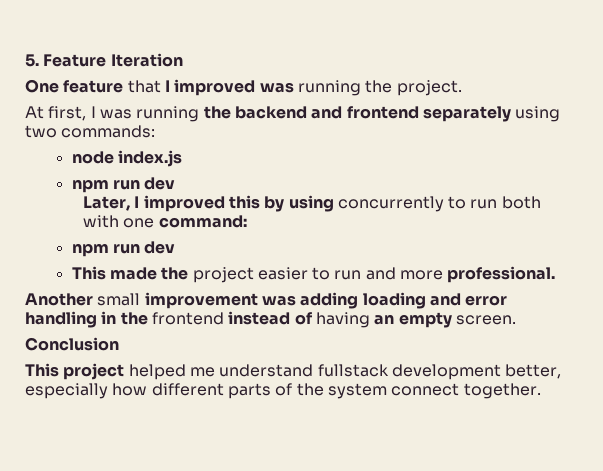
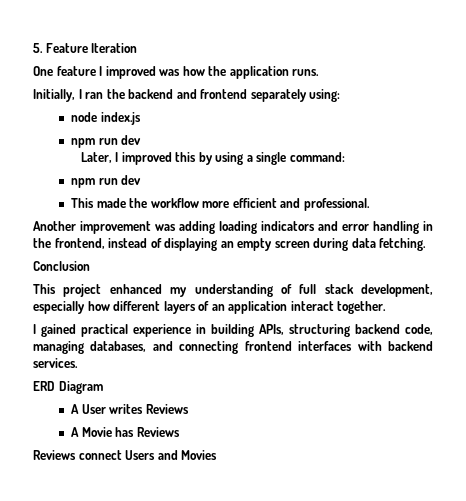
[127,80,161,93] that -> (96, 71) none
[297,80,462,96] [25,106,200,122] running the project. // At first, I was running -> [182,66,320,79] [33,89,104,102] how the application runs. // Initially, I ran
[515,106,561,122] [25,125,156,138] using two commands: -> [309,89,341,102] using:
[337,196,541,212] [82,215,155,228] concurrently to run both with one -> [246,152,287,165] a single
[192,267,444,283] project easier to run and more -> [150,198,301,208] workflow more efficient and
[97,293,141,306] small -> (76, 226) none
(426, 300) none -> [261,221,315,231] indicators
[151,312,224,325] frontend -> [54,238,105,249] frontend,
[315,312,370,328] having -> [164,238,218,251] displaying
[455,315,516,325] screen. -> [274,238,427,251] screen during data fetching.
[128,364,562,380] [25,383,541,399] helped me understand fullstack development better, especially how different parts of the system connect together. -> [109,284,433,297] [33,301,387,314] [33,324,433,337] [33,341,433,354] [33,358,78,368] [33,381,103,394] [71,404,189,414] [71,427,180,437] [33,450,218,460] enhanced my understanding of full stack development, especially how different layers of an application interact together. // I gained practical experience in building APIs, structuring backend code, managing databases, and connecting frontend interfaces with backend services. // ERD Diagram // A User writes Reviews // A Movie has Reviews // Reviews connect Users and Movies

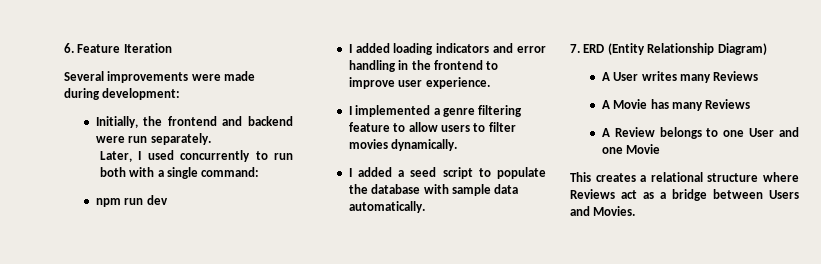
[33,43,43,53] 5. -> [64,43,74,53] 6.
[33,66,320,79] [33,89,341,102] [71,112,141,125] [71,135,142,148] [80,152,244,165] One feature I improved was how the application runs. // Initially, I ran the backend and frontend separately using: // node index.js // npm run dev // Later, I improved this by using -> [64,71,256,83] [64,88,181,100] [95,116,293,128] [95,133,211,145] [99,150,293,162] [99,167,155,177] Several improvements were made during development: // Initially, the frontend and backend were run separately. // Later, I used concurrently to run both with
[71,198,370,211] [33,221,215,234] This made the workflow more efficient and professional. // Another improvement was adding -> [348,43,390,53] I added
[54,238,427,251] [33,261,90,271] [33,284,433,297] [33,301,387,314] [33,324,433,337] [33,341,433,354] [33,358,78,368] [33,381,103,394] frontend, instead of displaying an empty screen during data fetching. // Conclusion // This project enhanced my understanding of full stack development, especially how different layers of an application interact together. // I gained practical experience in building APIs, structuring backend code, managing databases, and connecting frontend interfaces with backend services. // ERD Diagram -> [433,60,499,70] [348,77,490,89] [348,105,523,117] [348,122,516,132] [348,139,458,151] [348,167,546,179] [348,184,519,196] [348,201,425,213] [570,43,767,55] frontend to improve user experience. // I implemented a genre filtering feature to allow users to filter movies dynamically. // I added a seed script to populate the database with sample data automatically. // 7. ERD (Entity Relationship Diagram)
(144, 409) none -> [679,74,711,83] many
[136,427,180,437] [33,450,122,460] Reviews // Reviews connect -> [671,99,751,111] [601,127,799,139] [601,144,661,154] [570,172,799,182] [570,189,763,201] many Reviews // A Review belongs to one User and one Movie // This creates a relational structure where Reviews act as a bridge between
[181,450,218,460] Movies -> [593,206,636,216] Movies.

